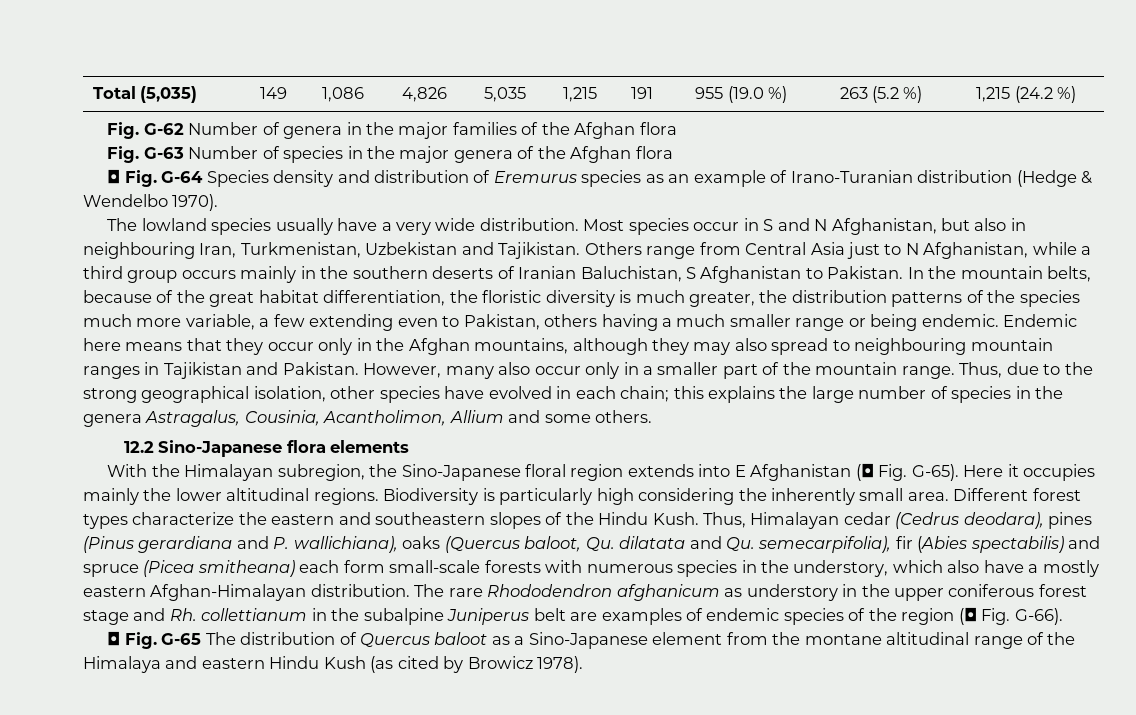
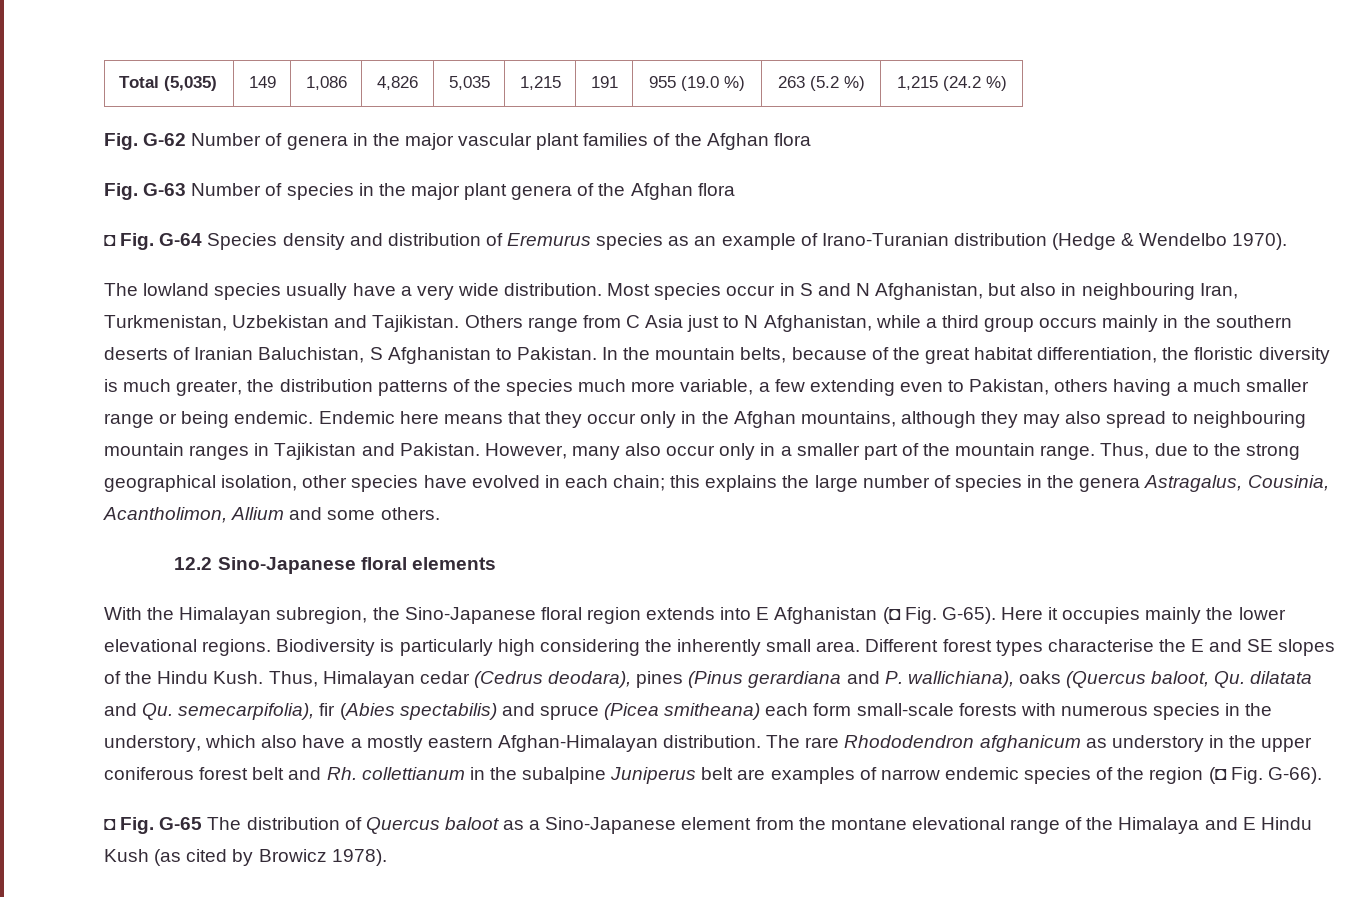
(449, 130) none -> [458,133,580,150] vascular plant
(450, 154) none -> [464,183,508,200] plant
[745,242,807,255] Central -> [625,315,640,328] C
[286,440,326,453] flora -> [360,557,407,570] floral
[226,488,310,501] altitudinal -> [104,639,197,652] elevational
[132,512,486,525] characterize the eastern and southeastern -> [1047,639,1274,652] characterise the E and SE
[83,610,129,625] stage -> [252,767,285,780] belt
(704, 614) none -> [880,769,940,780] narrow
[886,632,970,645] altitudinal -> [911,817,1005,830] elevational
[201,658,265,669] eastern -> [1242,817,1256,830] E

